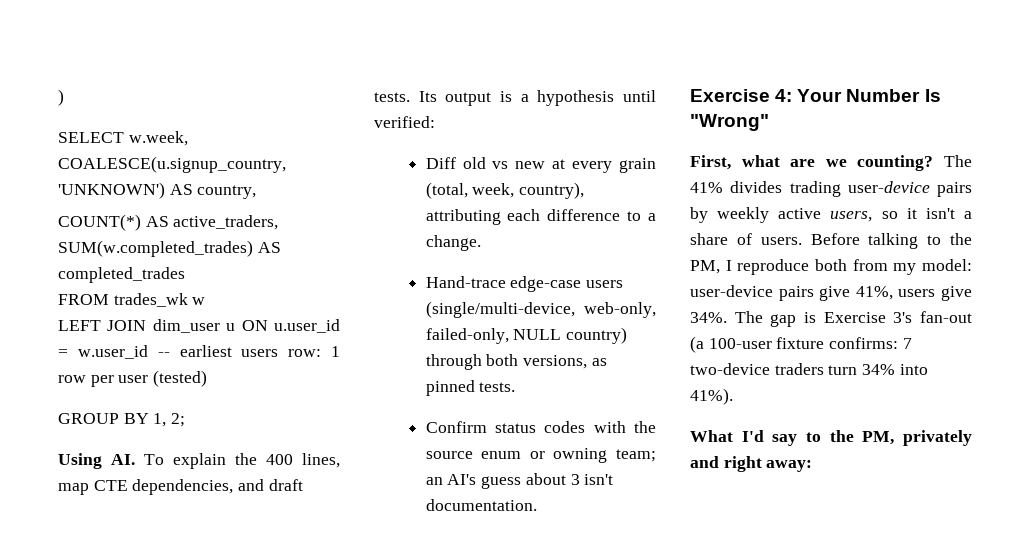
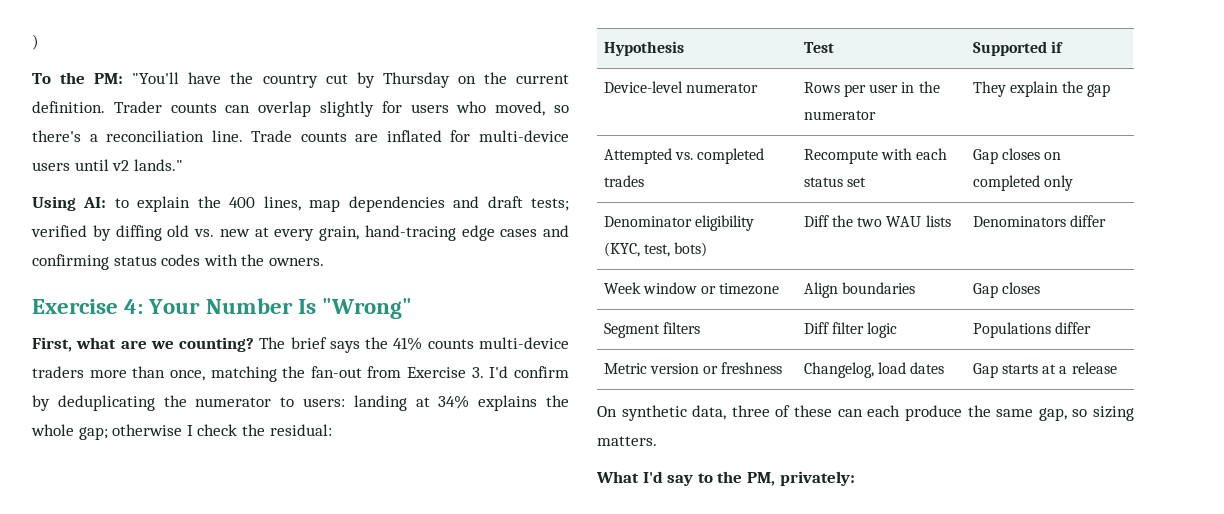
[58,131,188,146] [58,156,286,173] [58,182,257,199] [58,214,279,231] [58,240,281,257] [58,267,185,283] [58,293,206,307] [58,319,340,333] [58,345,341,359] [58,370,208,387] [58,413,186,427] SELECT w.week, COALESCE(u.signup_country, 'UNKNOWN') AS country, // COUNT(*) AS active_traders, SUM(w.completed_trades) AS completed_trades // FROM trades_wk w // LEFT JOIN dim_user u ON u.user_id = w.user_id -- earliest users row: 1 row per user (tested) // GROUP BY 1, 2; -> [32,72,569,88] [32,101,569,117] [32,130,569,142] [32,159,183,171] To the PM: "You'll have the country cut by Thursday on the current definition. Trader counts can overlap slightly for users who moved, so there's a reconciliation line. Trade counts are inflated for multi-device users until v2 lands."
[111,454,164,465] AI. To -> [83,197,129,208] AI: to
[93,479,303,495] [374,90,656,106] [374,116,435,128] [425,157,656,173] [425,182,585,199] [425,209,656,225] [425,235,481,251] [425,276,624,292] [425,301,656,318] [425,327,628,344] [425,354,607,370] [425,380,516,396] [425,421,656,433] [425,448,656,463] [425,473,614,489] [425,499,537,511] CTE dependencies, and draft tests. Its output is a hypothesis until verified: // Diff old vs new at every grain (total, week, country), attributing each difference to a change. // Hand-trace edge-case users (single/multi-device, web-only, failed-only, NULL country) through both versions, as pinned tests. // Confirm status codes with the source enum or owning team; an AI's guess about 3 isn't documentation. -> [348,196,569,212] [31,225,569,241] [32,254,324,270] dependencies and draft tests; verified by diffing old vs. new at every grain, hand-tracing edge cases and confirming status codes with the owners.
[690,181,972,197] [690,207,972,223] [690,233,972,249] [690,259,972,275] [690,285,972,301] [690,311,972,327] [690,336,912,353] [690,363,928,375] [690,388,733,405] 41% divides trading user-device pairs by weekly active users, so it isn't a share of users. Before talking to the PM, I reproduce both from my model: user-device pairs give 41%, users give 34%. The gap is Exercise 3's fan-out (a 100-user fixture confirms: 7 two-device traders turn 34% into 41%). -> [290,337,569,353] [32,366,569,382] [32,395,569,411] [31,424,332,440] [603,41,684,56] [803,42,834,53] [972,41,1064,56] [603,81,759,93] [803,81,940,97] [803,110,876,120] [972,81,1111,97] [603,148,765,164] [603,175,644,187] [803,148,948,164] [803,177,867,187] [972,148,1062,164] [972,175,1074,191] [603,215,755,231] [603,242,708,257] [803,215,951,227] [972,215,1107,227] [603,282,780,295] [803,282,916,298] [972,282,1041,298] [603,322,701,338] [803,322,898,338] [972,322,1092,338] [603,362,783,374] [803,362,945,378] [972,362,1117,378] [597,405,1134,421] [597,436,657,446] brief says the 41% counts multi-device traders more than once, matching the fan-out from Exercise 3. I'd confirm by deduplicating the numerator to users: landing at 34% explains the whole gap; otherwise I check the residual: // Hypothesis | Test | Supported if // Device-level numerator | Rows per user in the numerator | They explain the gap // Attempted vs. completed trades | Recompute with each status set | Gap closes on completed only // Denominator eligibility (KYC, test, bots) | Diff the two WAU lists | Denominators differ // Week window or timezone | Align boundaries | Gap closes // Segment filters | Diff filter logic | Populations differ // Metric version or freshness | Changelog, load dates | Gap starts at a release // On synthetic data, three of these can each produce the same gap, so sizing matters.
[903,430,972,446] [690,456,813,472] privately and right away: -> [779,471,855,486] privately:

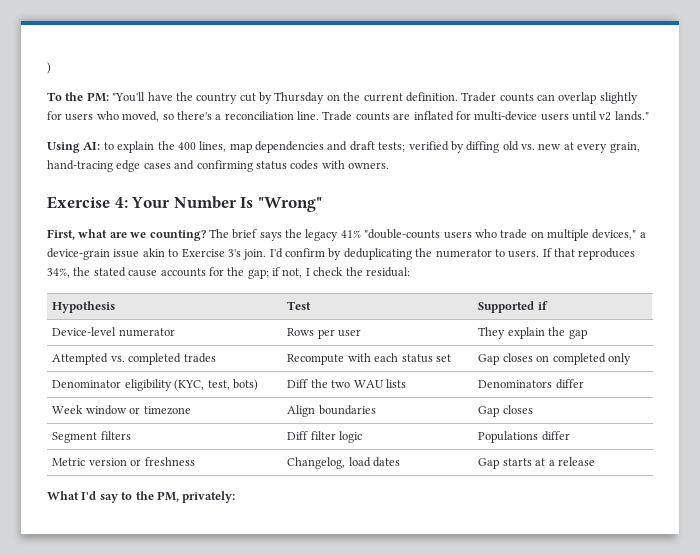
[241,254,265,266] the -> (345, 164) none
[393,337,569,351] [32,366,484,382] 41% counts multi-device traders more than once, matching the fan-out from Exercise 3. -> [305,229,646,241] [47,248,267,260] legacy 41% "double-counts users who trade on multiple devices," a device-grain issue akin to Exercise 3's join.
[303,395,569,411] [31,424,183,440] users: landing at 34% explains the whole gap; otherwise -> [508,248,636,260] [47,267,303,279] users. If that reproduces 34%, the stated cause accounts for the gap; if not,
[901,81,940,93] [803,110,876,120] in the numerator -> (362, 333) none
[597,405,1134,421] [597,436,657,446] // On synthetic data, three of these can each produce the same gap, so sizing matters. -> (595, 461) none

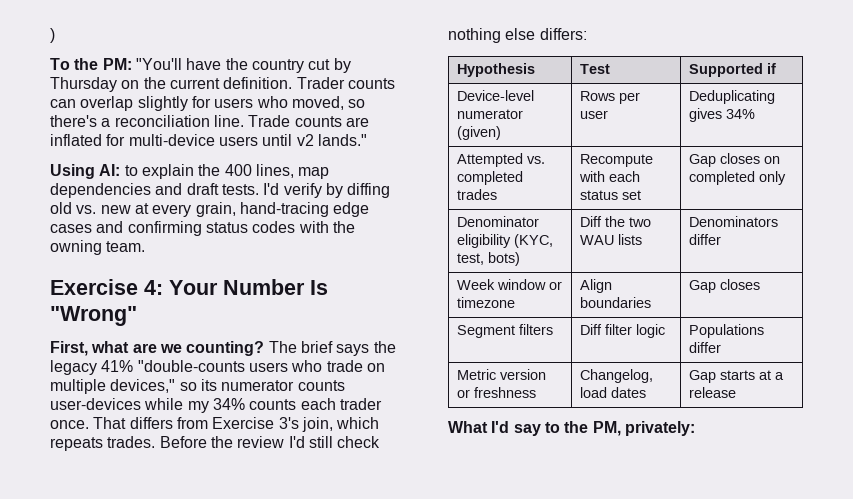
[378,141,449,152] tests; verified -> [221,183,322,198] tests. I'd verify
[348,162,389,169] owners. -> [332,221,355,233] [50,240,146,255] the owning team.
[639,232,646,238] [47,248,636,260] [47,267,410,279] a device-grain issue akin to Exercise 3's join. I'd confirm by deduplicating the numerator to users. If that reproduces 34%, the stated cause accounts for the gap; if not, I check the residual: -> [179,379,345,391] [50,398,382,413] [50,417,380,432] [50,436,381,451] [448,28,587,43] so its numerator counts user-devices while my 34% counts each trader once. That differs from Exercise 3's join, which repeats trades. Before the review I'd still check nothing else differs:
(175, 332) none -> [457,126,502,140] (given)
[478,327,587,339] They explain the gap -> [689,90,776,104] [689,108,756,122] Deduplicating gives 34%

